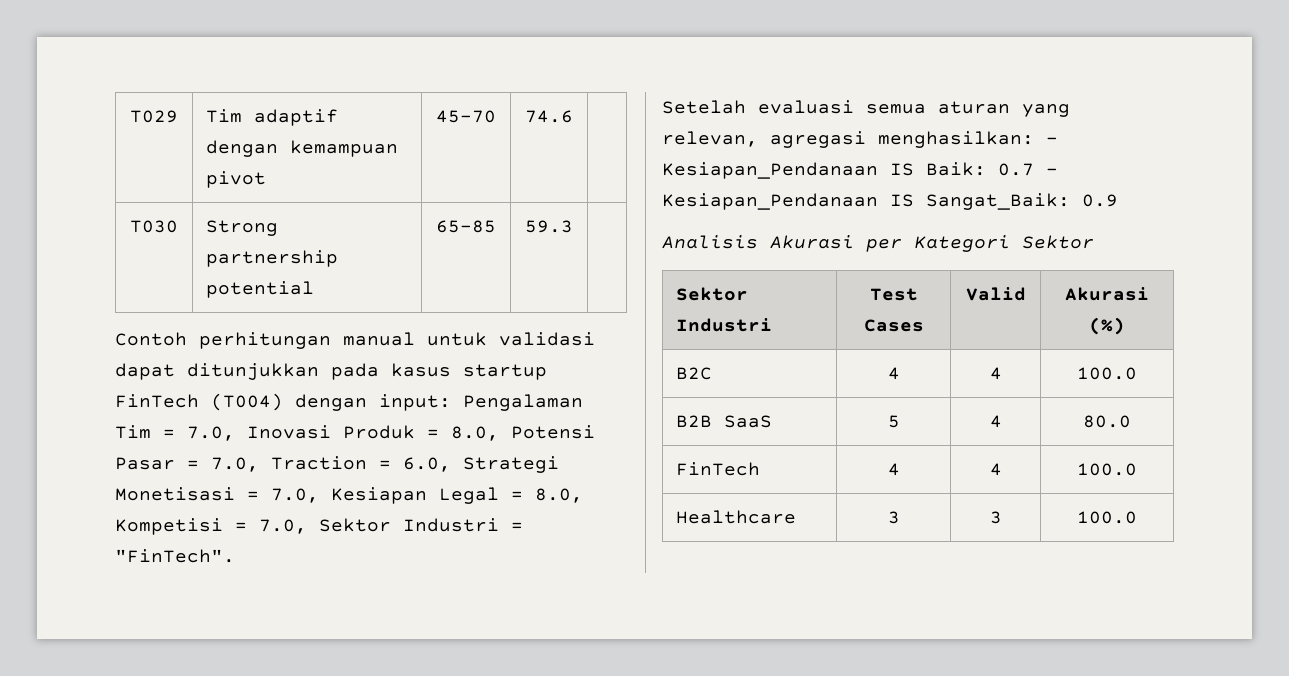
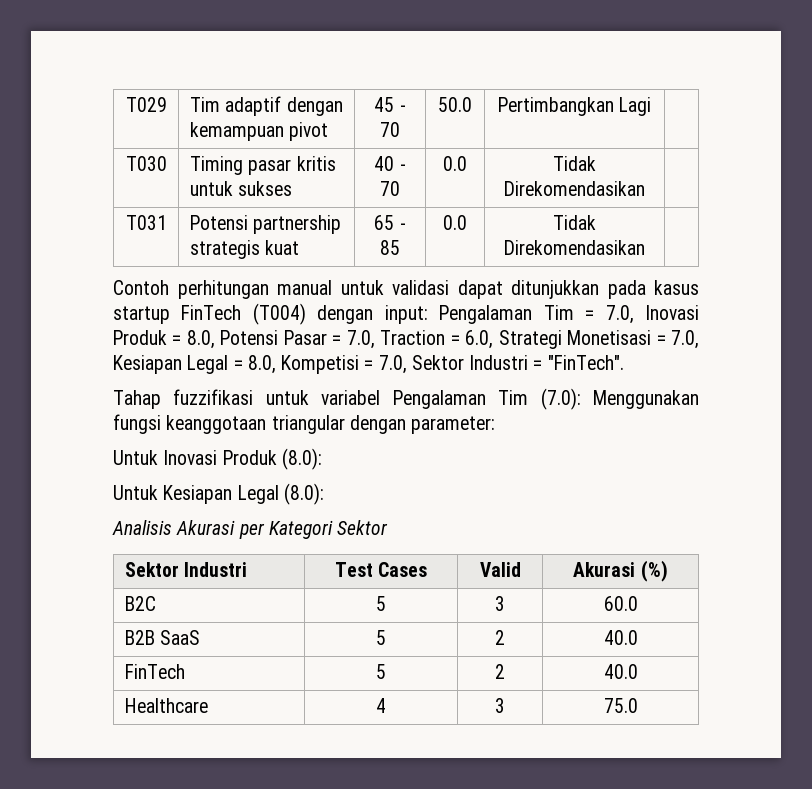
[436,110,496,123] [525,110,573,123] [130,220,178,233] [206,220,279,236] [206,250,339,267] [206,281,315,298] [436,220,496,233] [525,220,573,233] 45-70 | 74.6 | // T030 | Strong partnership potential | 65-85 | 59.3 -> [374,97,406,112] [380,122,400,137] [438,97,472,112] [497,97,652,116] [125,156,167,171] [189,156,336,175] [189,181,293,196] [374,156,406,171] [380,181,400,196] [443,156,467,171] [553,156,596,171] [504,181,645,196] [125,215,167,230] [189,215,342,234] [189,240,300,259] [374,215,406,230] [380,240,400,255] [443,215,467,230] [553,215,596,230] [504,240,645,255] 45 - 70 | 50.0 | Pertimbangkan Lagi | // T030 | Timing pasar kritis untuk sukses | 40 - 70 | 0.0 | Tidak Direkomendasikan | // T031 | Potensi partnership strategis kuat | 65 - 85 | 0.0 | Tidak Direkomendasikan
[662,100,1070,117] [662,131,1058,148] [662,162,1058,179] [662,193,1118,210] Setelah evaluasi semua aturan yang relevan, agregasi menghasilkan: - Kesiapan_Pendanaan IS Baik: 0.7 - Kesiapan_Pendanaan IS Sangat_Baik: 0.9 -> [113,388,699,410] [113,414,496,434] [113,448,322,470] [113,483,324,505] Tahap fuzzifikasi untuk variabel Pengalaman Tim (7.0): Menggunakan fungsi keanggotaan triangular dengan parameter: // Untuk Inovasi Produk (8.0): // Untuk Kesiapan Legal (8.0):
[887,367,900,380] [989,367,1002,380] [1077,367,1137,380] 4 | 4 | 100.0 -> [376,596,386,611] [495,596,505,611] [603,596,638,611] 5 | 3 | 60.0
[989,415,1002,428] [1083,415,1131,428] 4 | 80.0 -> [495,630,505,645] [603,630,638,645] 2 | 40.0
[887,463,900,476] [989,463,1002,476] [1077,463,1137,476] [676,510,797,524] [887,511,900,524] [989,511,1002,524] [1077,511,1137,524] 4 | 4 | 100.0 // Healthcare | 3 | 3 | 100.0 -> [376,664,386,679] [495,664,505,679] [603,664,638,679] [124,698,208,713] [376,698,386,713] [495,698,505,713] [603,698,638,713] 5 | 2 | 40.0 // Healthcare | 4 | 3 | 75.0

